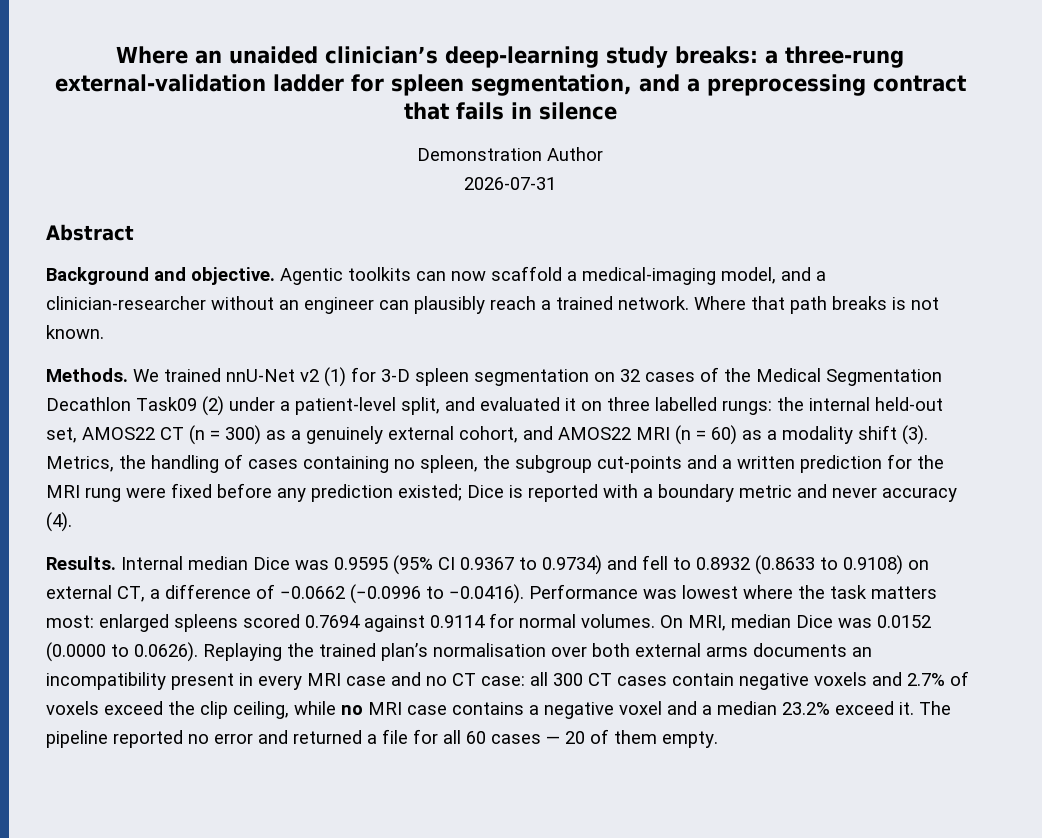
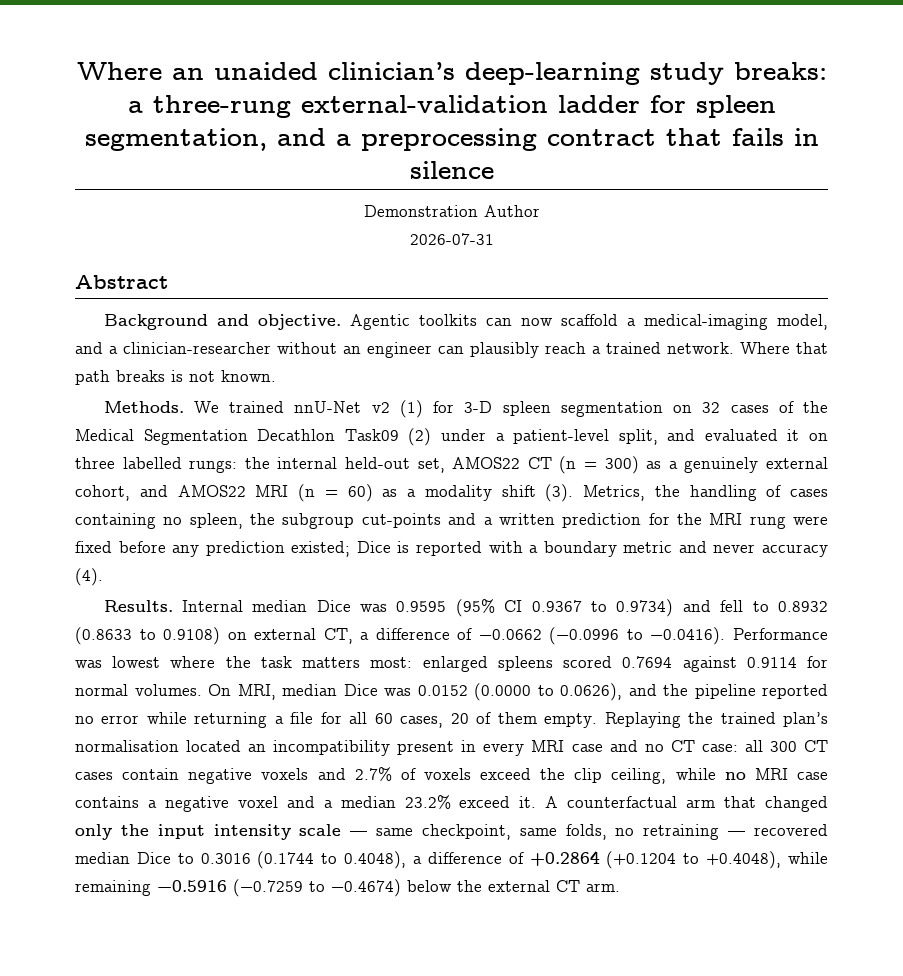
[134,642,198,662] 0.0626). -> [560,683,828,701] [75,712,598,728] 0.0626), and the pipeline reported no error while returning a file for all 60 cases, 20 of them empty.
[551,643,847,657] over both external arms documents -> [186,740,242,752] located
[919,701,951,715] [46,729,718,748] The pipeline reported no error and returned a file for all 60 cases — 20 of them empty. -> [545,796,829,812] [75,824,828,840] [75,851,828,869] [75,879,620,897] A counterfactual arm that changed only the input intensity scale — same checkpoint, same folds, no retraining — recovered median Dice to 0.3016 (0.1744 to 0.4048), a difference of +0.2864 (+0.1204 to +0.4048), while remaining −0.5916 (−0.7259 to −0.4674) below the external CT arm.

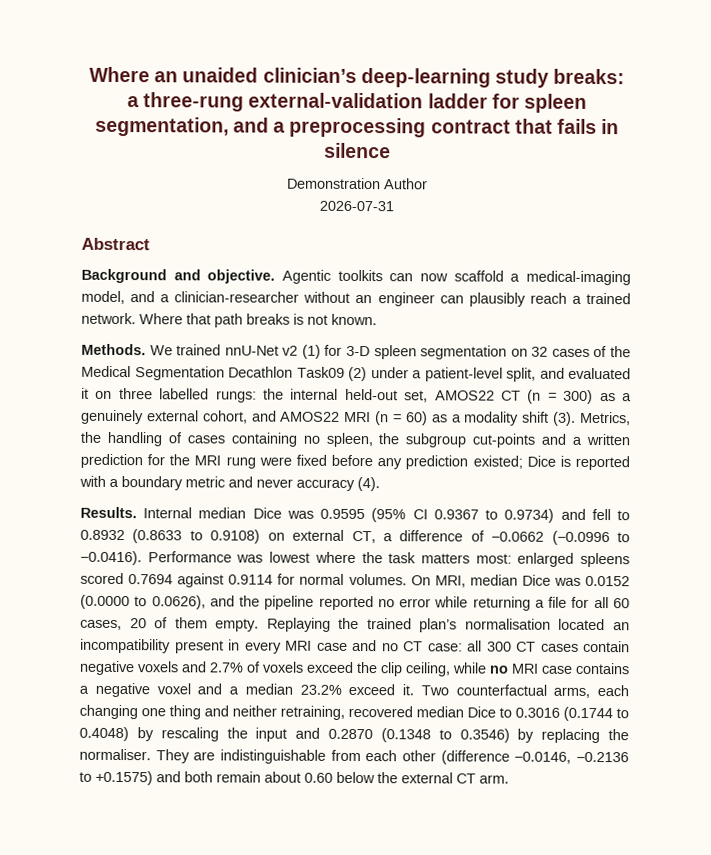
[545,796,829,812] [75,824,746,840] A counterfactual arm that changed only the input intensity scale — same checkpoint, same folds, no retraining — -> [420,684,629,698] [79,704,345,720] Two counterfactual arms, each changing one thing and neither retraining,
[344,851,828,869] [75,879,401,897] 0.4048), a difference of +0.2864 (+0.1204 to +0.4048), while remaining −0.5916 (−0.7259 to −0.4674) -> [79,726,629,744] [79,748,629,765] [79,770,333,786] 0.4048) by rescaling the input and 0.2870 (0.1348 to 0.3546) by replacing the normaliser. They are indistinguishable from each other (difference −0.0146, −0.2136 to +0.1575) and both remain about 0.60

